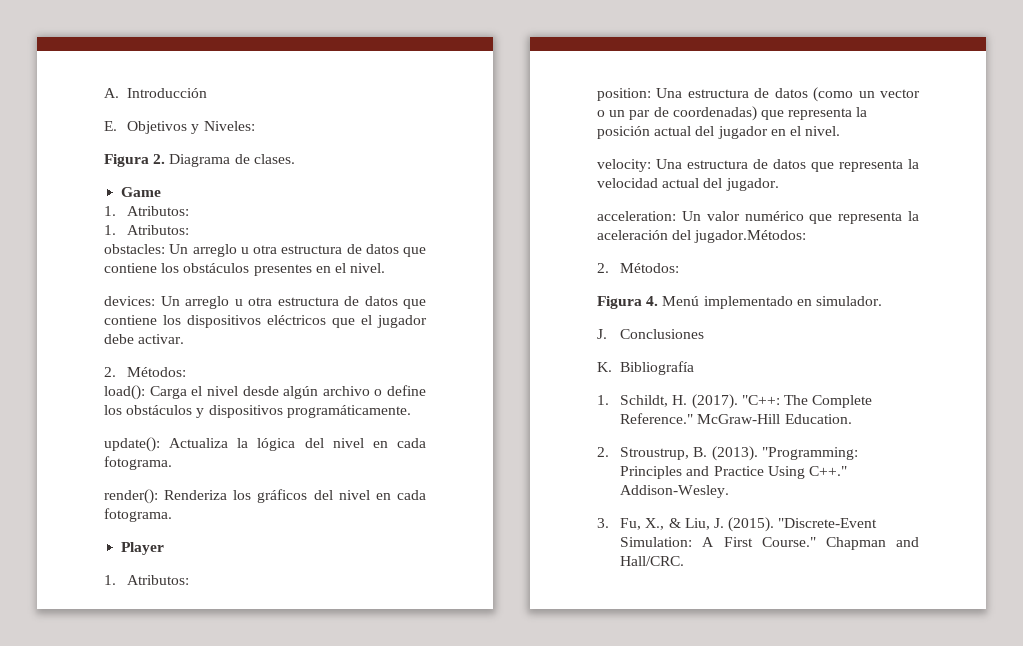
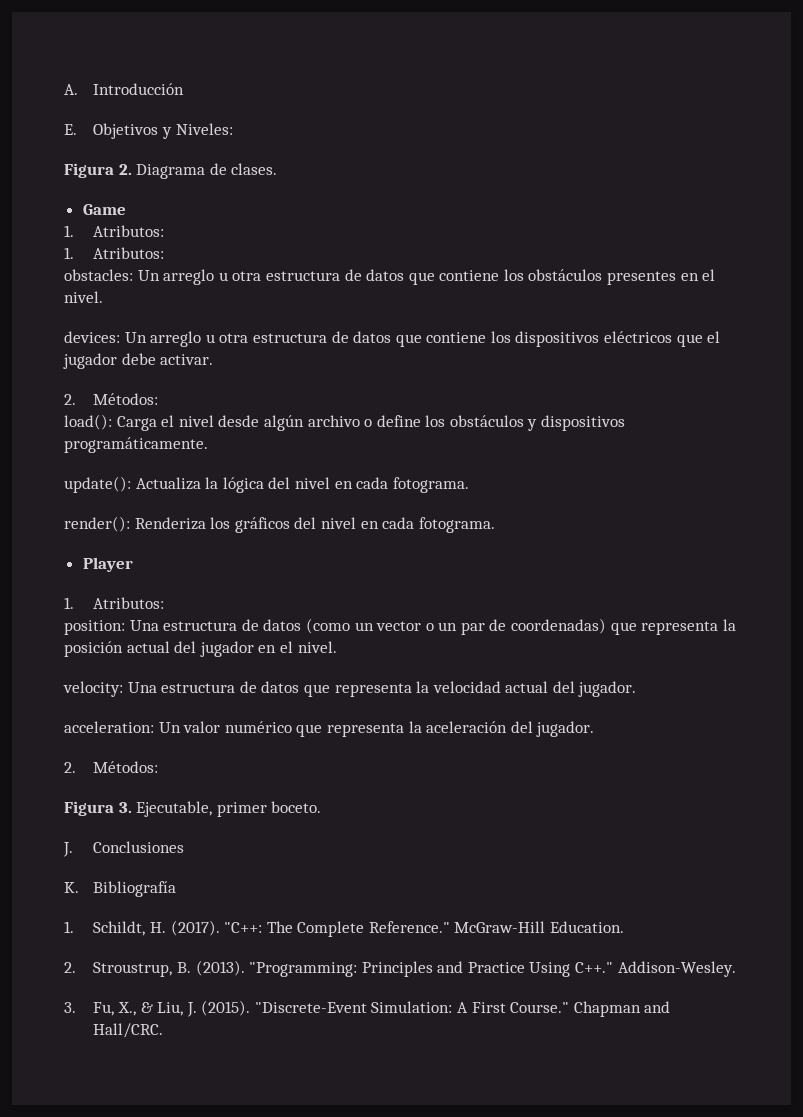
[694,230,807,243] jugador.Métodos: -> [536,721,595,737] jugador.
[646,296,882,309] 4. Menú implementado en simulador. -> [118,801,322,817] 3. Ejecutable, primer boceto.

